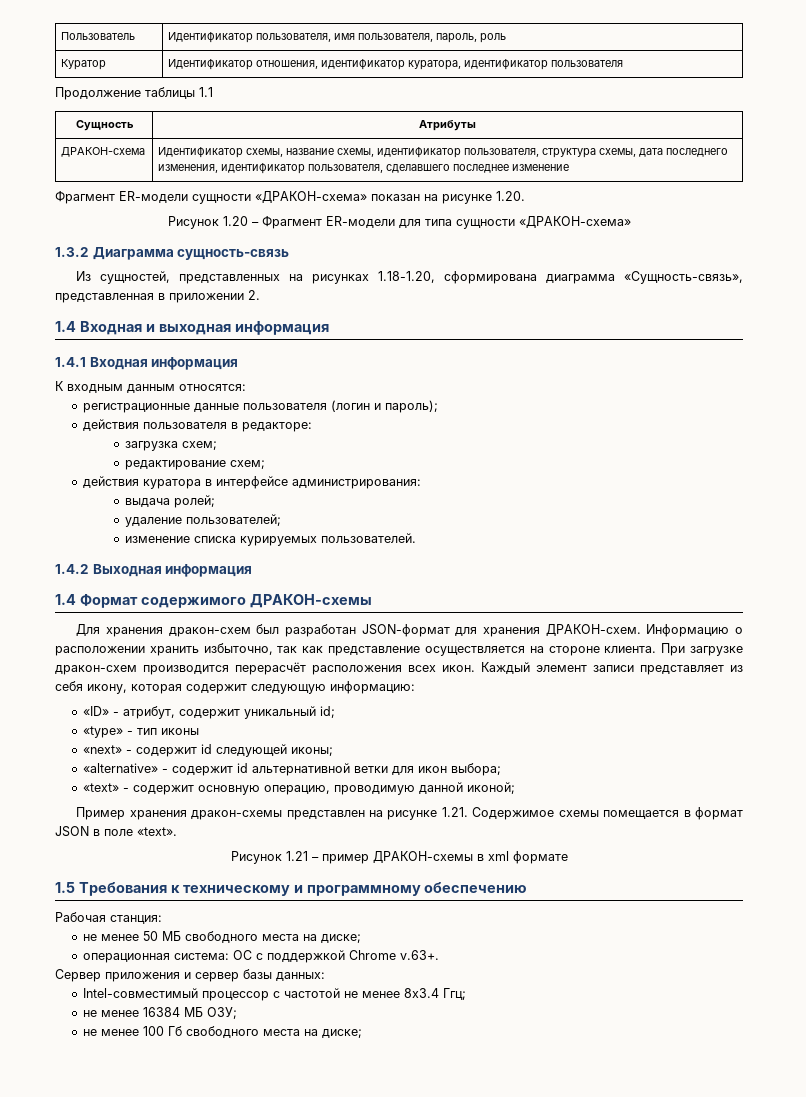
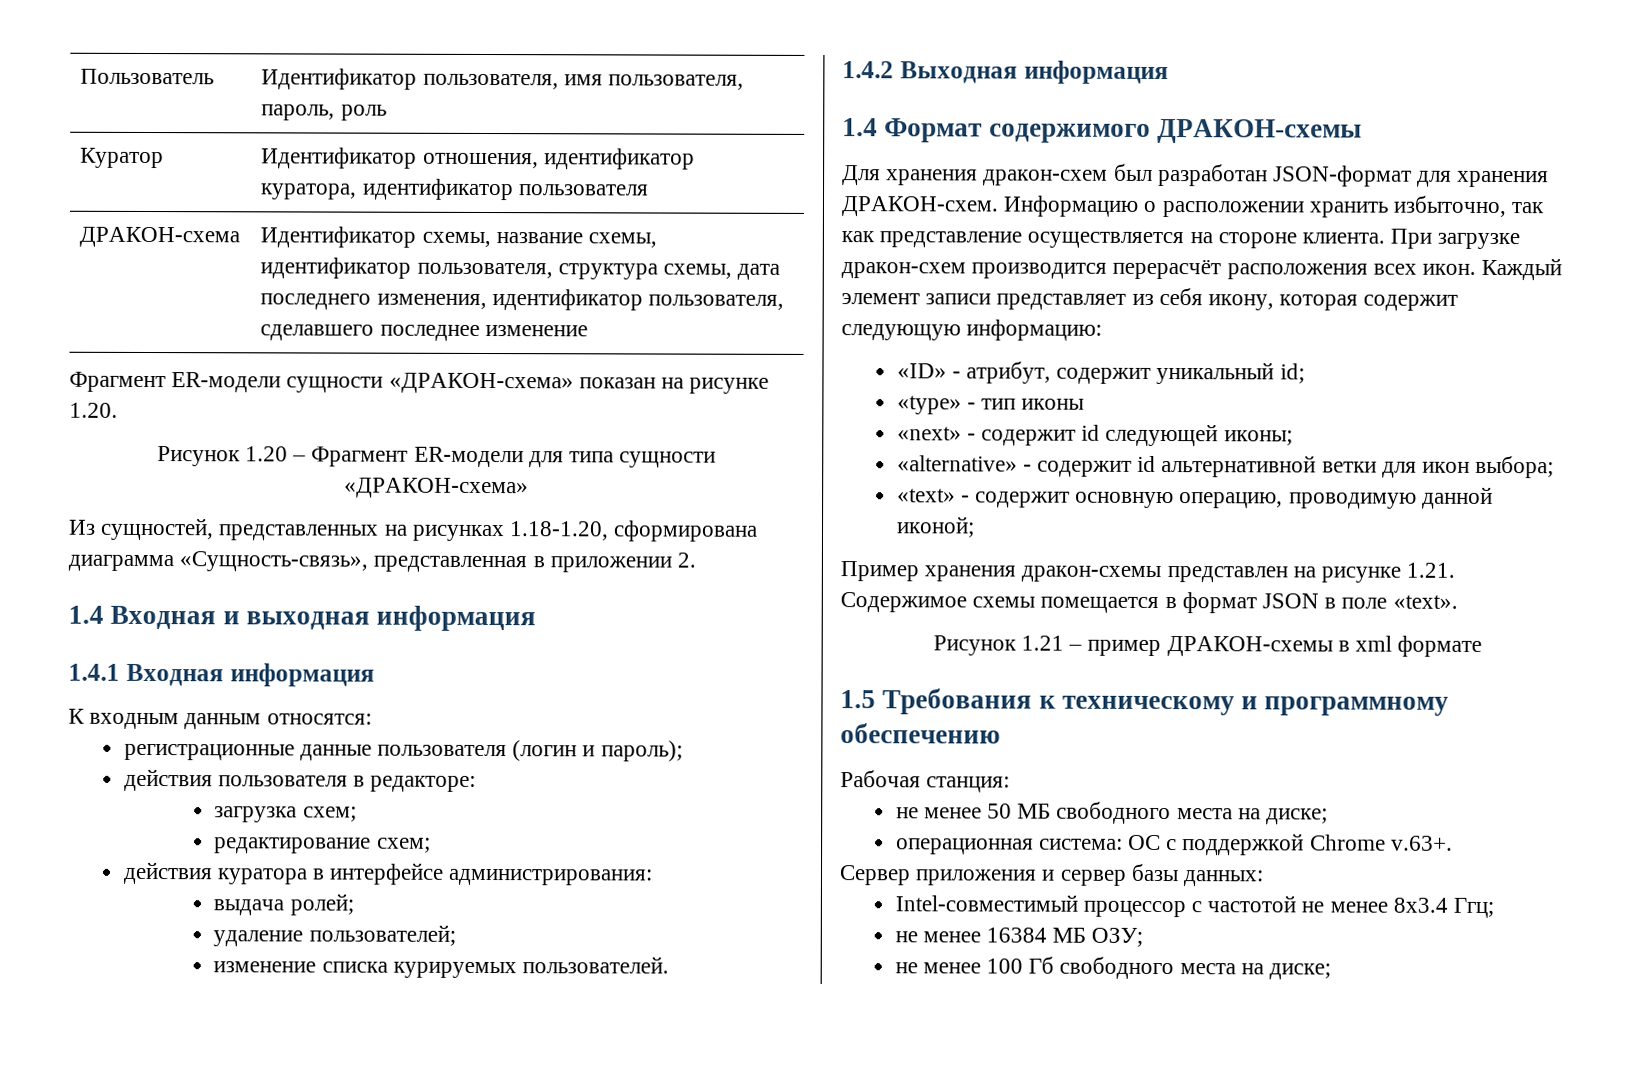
[55,87,213,100] [75,120,134,131] [419,120,476,131] // Продолжение таблицы 1.1 // Сущность | Атрибуты -> (649, 190) none
[55,247,290,260] // 1.3.2 Диаграмма сущность-связь -> (529, 488) none

